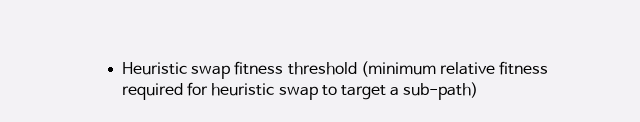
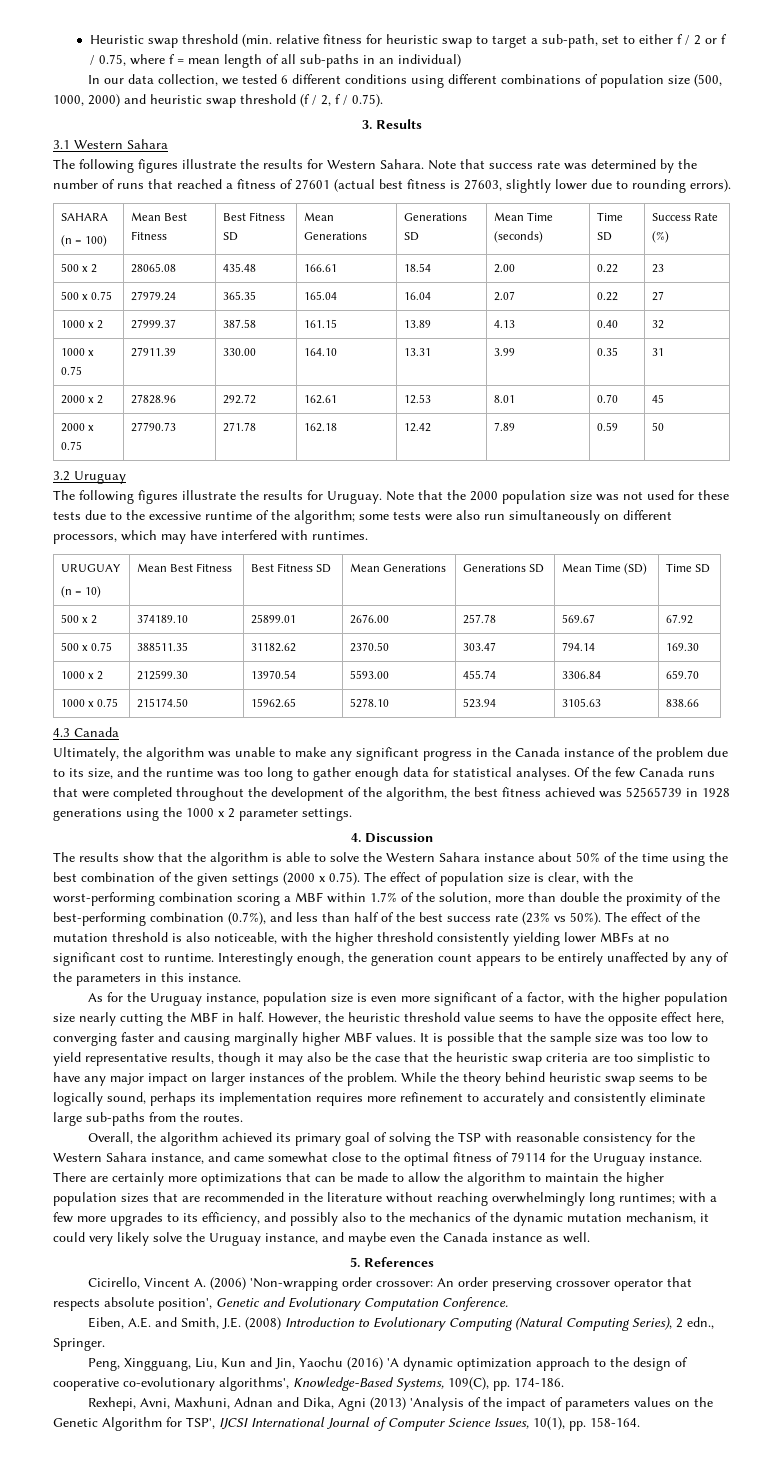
[234,61,436,77] fitness threshold (minimum -> [181,34,272,47] threshold (min.
[121,83,183,100] required -> (362, 39) none
[403,82,479,100] sub-path) -> [541,34,727,48] [89,54,461,68] [87,74,722,88] [53,94,383,108] [362,119,422,129] [53,139,168,149] [53,159,697,173] [53,179,731,193] [60,213,108,221] [60,235,108,247] [130,212,188,221] [130,231,167,240] [222,212,286,221] [222,232,238,241] [303,212,334,221] [303,232,367,240] [403,213,467,221] [403,232,419,241] [493,212,554,221] [493,231,543,243] [596,212,623,221] [596,232,612,241] [651,213,719,221] [651,231,669,243] [60,263,98,273] [130,263,176,273] [222,263,256,272] [303,264,337,272] [403,263,431,272] [493,264,515,273] [596,264,618,273] [651,264,664,273] [60,291,113,300] [130,291,176,301] [222,291,256,300] [303,291,337,300] [403,292,431,300] [493,291,515,301] [596,292,618,301] [651,291,664,301] [60,320,104,329] [130,319,176,329] [222,319,256,328] [303,319,337,328] [403,320,431,328] [493,320,515,328] [596,320,618,328] [651,320,664,329] [60,348,95,356] [60,366,82,375] [130,347,176,357] [222,348,256,356] [303,348,337,356] [403,348,431,356] [493,348,515,356] [596,347,618,356] [651,348,664,356] [60,395,104,404] [130,394,176,404] [222,394,256,404] [303,395,337,404] [403,394,431,404] [493,395,515,403] [596,394,618,403] [651,394,664,403] [60,423,95,432] [60,441,82,450] [130,422,176,432] [222,422,256,432] [303,423,337,432] [403,423,431,432] [493,422,515,431] [596,422,618,431] [651,422,664,431] [53,471,126,484] [53,490,729,504] [53,510,672,524] [53,530,368,544] [60,564,121,572] [60,586,102,598] [136,563,233,572] [250,563,332,573] [349,563,447,572] [462,564,545,573] [561,563,648,575] [665,563,711,573] [60,614,98,624] [136,614,188,623] [250,614,296,624] [349,614,389,624] [462,614,496,624] [561,614,595,623] [665,614,693,624] [60,642,113,651] [136,642,188,651] [250,643,296,652] [349,642,389,652] [462,642,496,651] [561,642,595,651] [665,643,699,651] [60,671,104,680] [136,670,188,680] [250,670,296,679] [349,670,389,679] [462,670,496,679] [561,671,601,679] [665,670,699,679] [60,698,119,707] [136,698,188,708] [250,698,296,708] [349,698,389,708] [462,698,496,708] [561,698,601,707] [665,699,699,707] [53,727,119,737] [53,747,728,761] [53,767,715,781] [53,787,730,801] [53,807,352,821] [351,833,433,843] [53,852,728,866] [53,872,633,886] [53,892,720,906] [53,912,700,926] [53,932,669,946] [53,952,729,966] [53,972,241,986] [87,992,728,1006] [53,1012,724,1026] [53,1032,708,1046] [53,1052,710,1066] [53,1072,707,1086] [53,1092,705,1106] [53,1112,243,1126] [87,1132,695,1146] [53,1152,702,1166] [53,1172,664,1186] [53,1192,717,1206] [53,1212,709,1226] [53,1232,590,1246] [350,1257,434,1267] [87,1277,692,1291] [53,1297,508,1311] [87,1317,714,1331] [53,1338,105,1351] [87,1357,688,1371] [53,1377,564,1391] [87,1397,713,1411] [53,1417,640,1431] sub-path, set to either f / 2 or f / 0.75, where f = mean length of all sub-paths in an individual) // In our data collection, we tested 6 different conditions using different combinations of population size (500, 1000, 2000) and heuristic swap threshold (f / 2, f / 0.75). // 3. Results // 3.1 Western Sahara // The following figures illustrate the results for Western Sahara. Note that success rate was determined by the number of runs that reached a fitness of 27601 (actual best fitness is 27603, slightly lower due to rounding errors). // SAHARA // (n = 100) | Mean Best Fitness | Best Fitness SD | Mean Generations | Generations SD | Mean Time (seconds) | Time SD | Success Rate (%) // 500 x 2 | 28065.08 | 435.48 | 166.61 | 18.54 | 2.00 | 0.22 | 23 // 500 x 0.75 | 27979.24 | 365.35 | 165.04 | 16.04 | 2.07 | 0.22 | 27 // 1000 x 2 | 27999.37 | 387.58 | 161.15 | 13.89 | 4.13 | 0.40 | 32 // 1000 x 0.75 | 27911.39 | 330.00 | 164.10 | 13.31 | 3.99 | 0.35 | 31 // 2000 x 2 | 27828.96 | 292.72 | 162.61 | 12.53 | 8.01 | 0.70 | 45 // 2000 x 0.75 | 27790.73 | 271.78 | 162.18 | 12.42 | 7.89 | 0.59 | 50 // 3.2 Uruguay // The following figures illustrate the results for Uruguay. Note that the 2000 population size was not used for these tests due to the excessive runtime of the algorithm; some tests were also run simultaneously on different processors, which may have interfered with runtimes. // URUGUAY // (n = 10) | Mean Best Fitness | Best Fitness SD | Mean Generations | Generations SD | Mean Time (SD) | Time SD // 500 x 2 | 374189.10 | 25899.01 | 2676.00 | 257.78 | 569.67 | 67.92 // 500 x 0.75 | 388511.35 | 31182.62 | 2370.50 | 303.47 | 794.14 | 169.30 // 1000 x 2 | 212599.30 | 13970.54 | 5593.00 | 455.74 | 3306.84 | 659.70 // 1000 x 0.75 | 215174.50 | 15962.65 | 5278.10 | 523.94 | 3105.63 | 838.66 // 4.3 Canada // Ultimately, the algorithm was unable to make any significant progress in the Canada instance of the problem due to its size, and the runtime was too long to gather enough data for statistical analyses. Of the few Canada runs that were completed throughout the development of the algorithm, the best fitness achieved was 52565739 in 1928 generations using the 1000 x 2 parameter settings. // 4. Discussion // The results show that the algorithm is able to solve the Western Sahara instance about 50% of the time using the best combination of the given settings (2000 x 0.75). The effect of population size is clear, with the worst-performing combination scoring a MBF within 1.7% of the solution, more than double the proximity of the best-performing combination (0.7%), and less than half of the best success rate (23% vs 50%). The effect of the mutation threshold is also noticeable, with the higher threshold consistently yielding lower MBFs at no significant cost to runtime. Interestingly enough, the generation count appears to be entirely unaffected by any of the parameters in this instance. // As for the Uruguay instance, population size is even more significant of a factor, with the higher population size nearly cutting the MBF in half. However, the heuristic threshold value seems to have the opposite effect here, converging faster and causing marginally higher MBF values. It is possible that the sample size was too low to yield representative results, though it may also be the case that the heuristic swap criteria are too simplistic to have any major impact on larger instances of the problem. While the theory behind heuristic swap seems to be logically sound, perhaps its implementation requires more refinement to accurately and consistently eliminate large sub-paths from the routes. // Overall, the algorithm achieved its primary goal of solving the TSP with reasonable consistency for the Western Sahara instance, and came somewhat close to the optimal fitness of 79114 for the Uruguay instance. There are certainly more optimizations that can be made to allow the algorithm to maintain the higher population sizes that are recommended in the literature without reaching overwhelmingly long runtimes; with a few more upgrades to its efficiency, and possibly also to the mechanics of the dynamic mutation mechanism, it could very likely solve the Uruguay instance, and maybe even the Canada instance as well. // 5. References // Cicirello, Vincent A. (2006) 'Non-wrapping order crossover: An order preserving crossover operator that respects absolute position', Genetic and Evolutionary Computation Conference. // Eiben, A.E. and Smith, J.E. (2008) Introduction to Evolutionary Computing (Natural Computing Series), 2 edn., Springer. // Peng, Xingguang, Liu, Kun and Jin, Yaochu (2016) 'A dynamic optimization approach to the design of cooperative co-evolutionary algorithms', Knowledge-Based Systems, 109(C), pp. 174-186. // Rexhepi, Avni, Maxhuni, Adnan and Dika, Agni (2013) 'Analysis of the impact of parameters values on the Genetic Algorithm for TSP', IJCSI International Journal of Computer Science Issues, 10(1), pp. 158-164.

